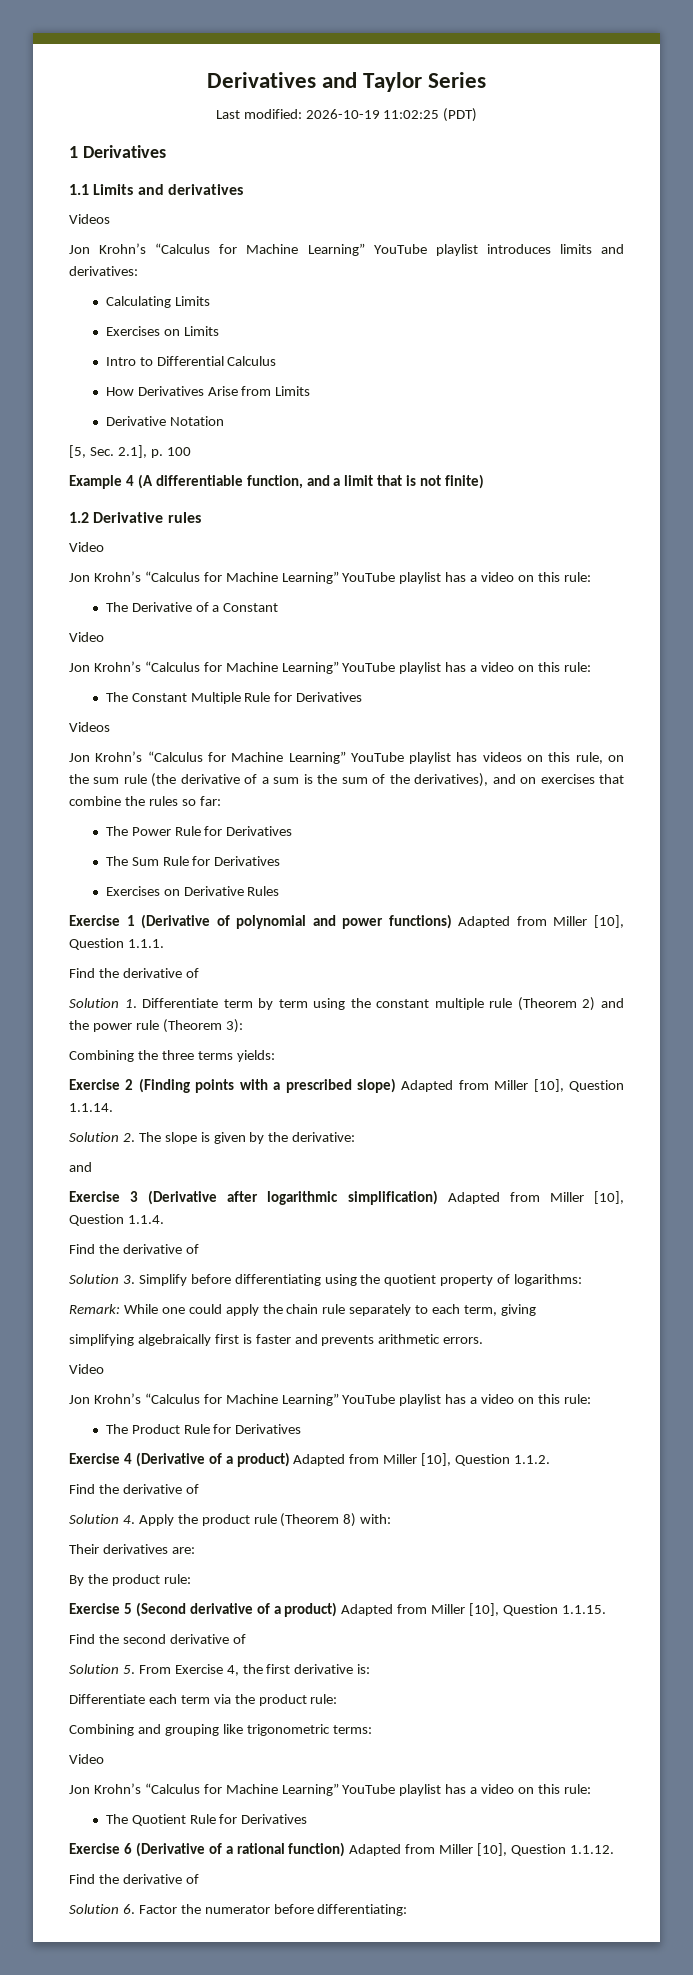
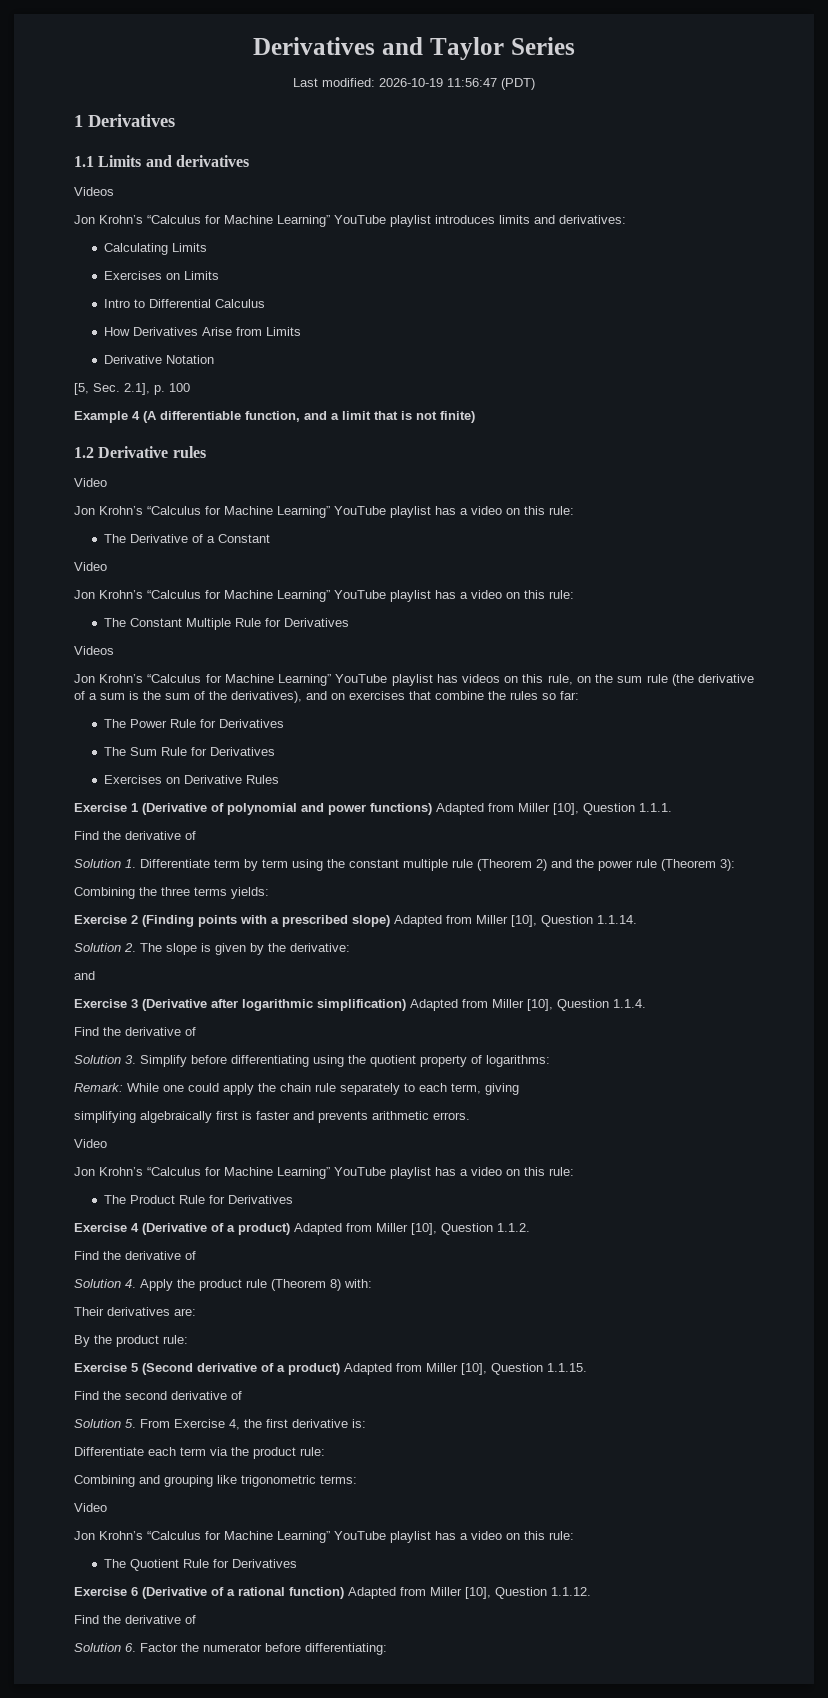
[383,110,440,119] 11:02:25 -> [447,78,497,87] 11:56:47

